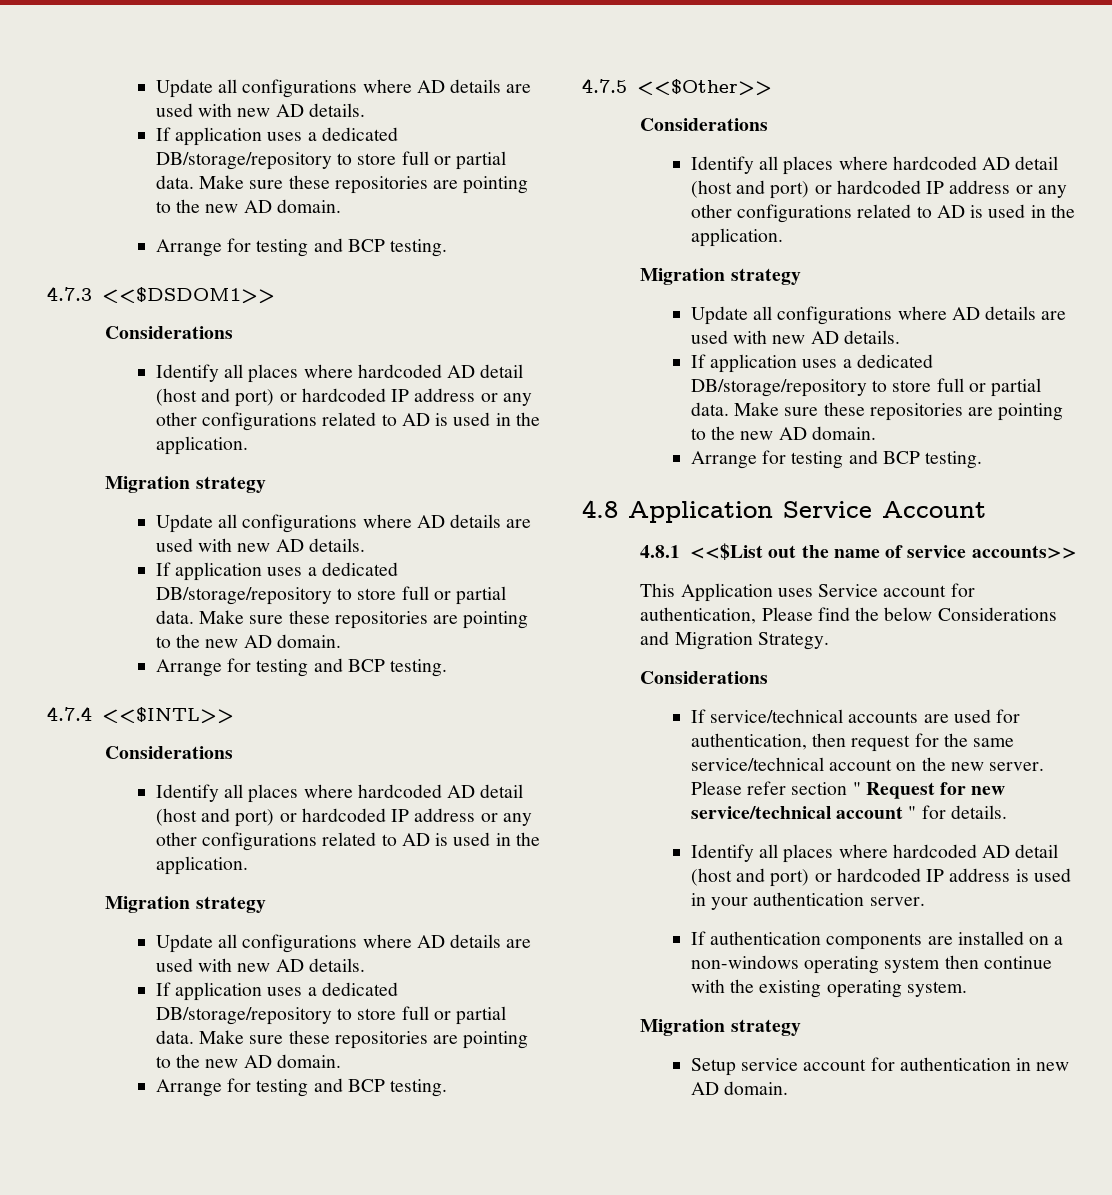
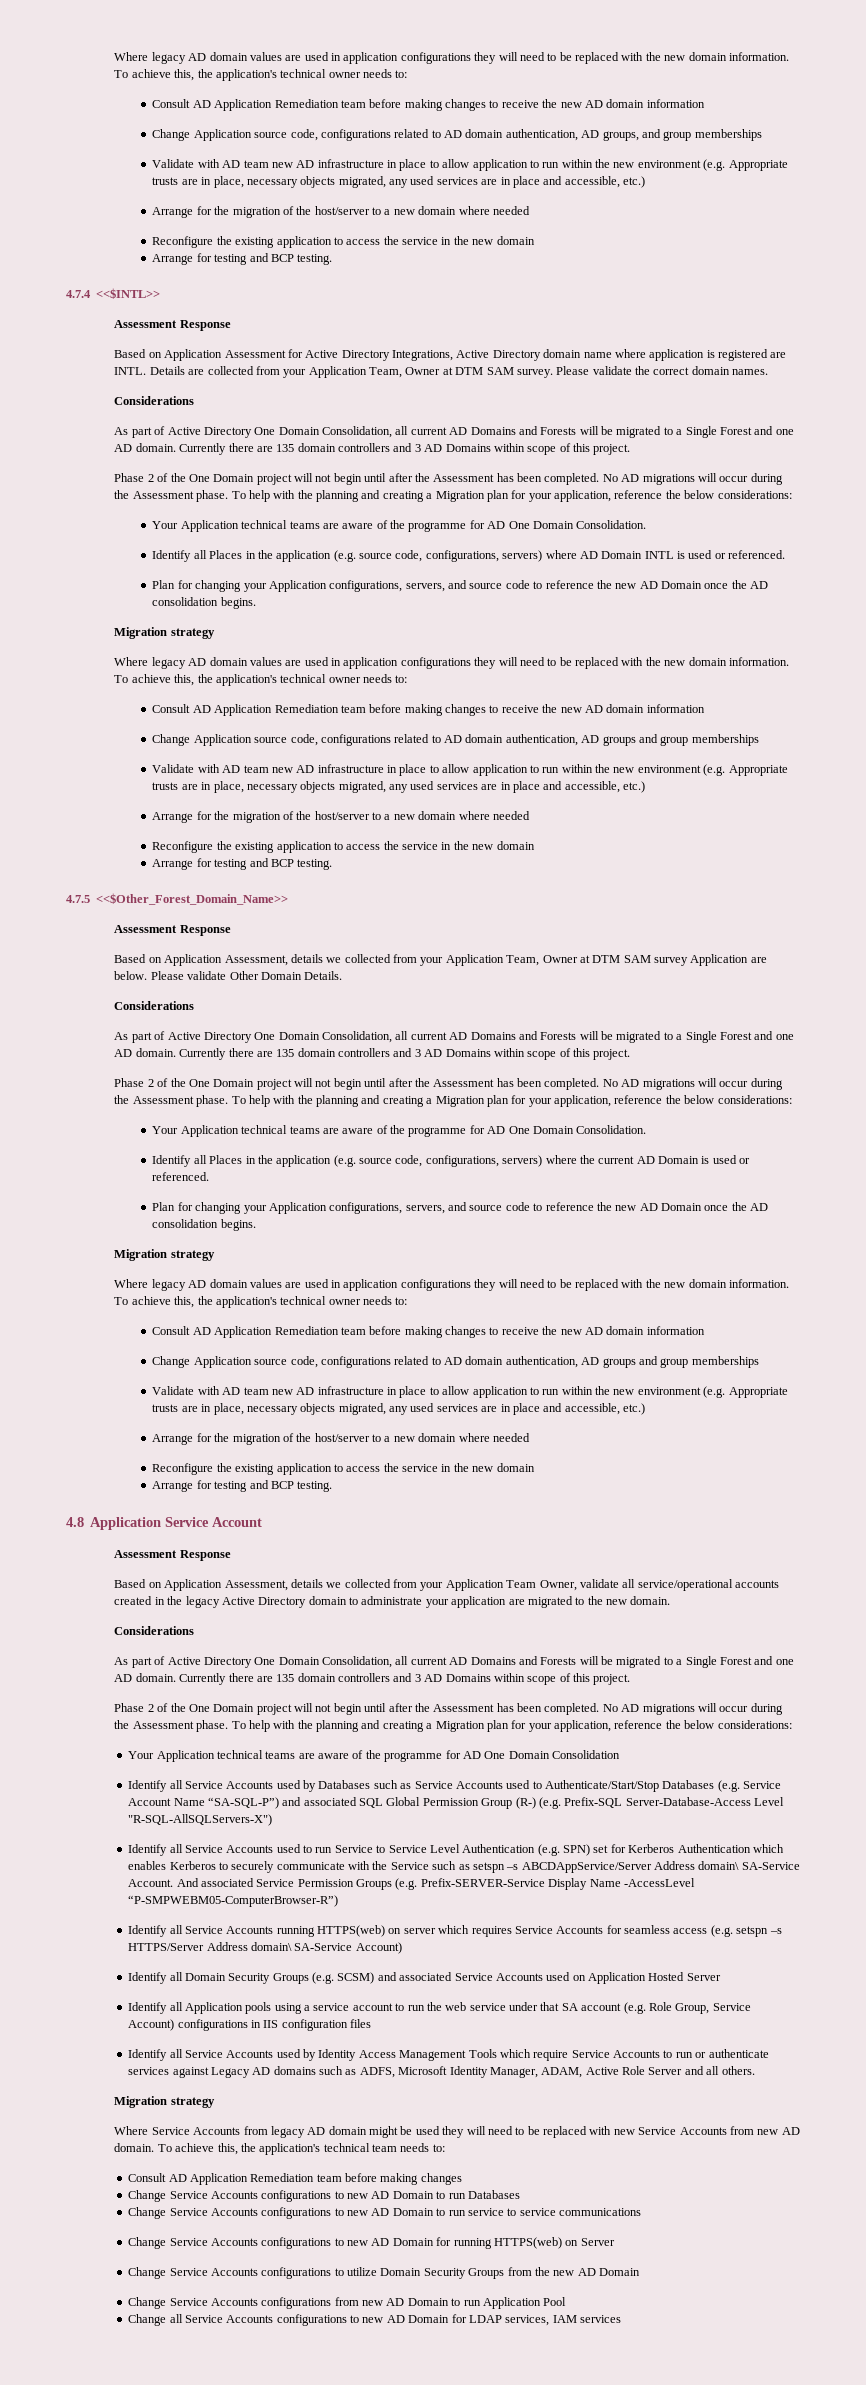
[155,79,532,98] [155,103,365,117] [155,127,398,146] [155,151,507,170] [155,175,529,194] [155,199,341,213] [155,238,448,257] [47,286,275,304] [105,326,234,339] [155,364,524,383] [155,388,532,407] [155,412,540,431] [155,436,248,455] [105,476,266,493] [155,514,532,533] [155,538,365,552] [155,562,398,581] [155,586,507,605] [155,610,529,629] [155,634,341,648] Update all configurations where AD details are used with new AD details. // If application uses a dedicated DB/storage/repository to store full or partial data. Make sure these repositories are pointing to the new AD domain. // Arrange for testing and BCP testing. // 4.7.3 <<$DSDOM1>> // Considerations // Identify all places where hardcoded AD detail (host and port) or hardcoded IP address or any other configurations related to AD is used in the application. // Migration strategy // Update all configurations where AD details are used with new AD details. // If application uses a dedicated DB/storage/repository to store full or partial data. Make sure these repositories are pointing to the new AD domain. -> [114,52,789,64] [114,69,408,81] [152,99,705,111] [152,129,762,141] [152,159,788,171] [152,176,646,188] [152,206,530,218] [152,236,535,248] Where legacy AD domain values are used in application configurations they will need to be replaced with the new domain information. To achieve this, the application's technical owner needs to: // Consult AD Application Remediation team before making changes to receive the new AD domain information // Change Application source code, configurations related to AD domain authentication, AD groups, and group memberships // Validate with AD team new AD infrastructure in place to allow application to run within the new environment (e.g. Appropriate trusts are in place, necessary objects migrated, any used services are in place and accessible, etc.) // Arrange for the migration of the host/server to a new domain where needed // Reconfigure the existing application to access the service in the new domain
[105,746,234,759] [155,784,524,803] [155,808,532,827] [155,832,540,851] [155,856,248,875] [105,896,266,913] [155,934,532,953] [155,958,365,972] [155,982,398,1001] [155,1006,507,1025] [155,1030,529,1049] [155,1054,341,1068] Considerations // Identify all places where hardcoded AD detail (host and port) or hardcoded IP address or any other configurations related to AD is used in the application. // Migration strategy // Update all configurations where AD details are used with new AD details. // If application uses a dedicated DB/storage/repository to store full or partial data. Make sure these repositories are pointing to the new AD domain. -> [114,320,231,331] [114,349,787,361] [114,366,769,378] [114,396,195,405] [114,426,794,438] [114,443,631,455] [114,473,783,485] [114,490,792,502] [152,520,647,532] [152,550,786,562] [152,580,769,592] [152,597,256,609] [114,627,215,639] [114,657,789,669] [114,674,408,686] [152,704,705,716] [152,734,759,746] [152,764,788,776] [152,781,646,793] [152,811,530,823] [152,841,535,853] Assessment Response // Based on Application Assessment for Active Directory Integrations, Active Directory domain name where application is registered are INTL. Details are collected from your Application Team, Owner at DTM SAM survey. Please validate the correct domain names. // Considerations // As part of Active Directory One Domain Consolidation, all current AD Domains and Forests will be migrated to a Single Forest and one AD domain. Currently there are 135 domain controllers and 3 AD Domains within scope of this project. // Phase 2 of the One Domain project will not begin until after the Assessment has been completed. No AD migrations will occur during the Assessment phase. To help with the planning and creating a Migration plan for your application, reference the below considerations: // Your Application technical teams are aware of the programme for AD One Domain Consolidation. // Identify all Places in the application (e.g. source code, configurations, servers) where AD Domain INTL is used or referenced. // Plan for changing your Application configurations, servers, and source code to reference the new AD Domain once the AD consolidation begins. // Migration strategy // Where legacy AD domain values are used in application configurations they will need to be replaced with the new domain information. To achieve this, the application's technical owner needs to: // Consult AD Application Remediation team before making changes to receive the new AD domain information // Change Application source code, configurations related to AD domain authentication, AD groups and group memberships // Validate with AD team new AD infrastructure in place to allow application to run within the new environment (e.g. Appropriate trusts are in place, necessary objects migrated, any used services are in place and accessible, etc.) // Arrange for the migration of the host/server to a new domain where needed // Reconfigure the existing application to access the service in the new domain
[636,79,772,96] [640,118,769,131] [690,156,1059,175] [690,180,1067,199] [690,204,1075,223] [690,228,783,247] [640,268,801,285] [690,306,1067,325] [690,330,900,344] [690,354,933,373] [690,378,1042,397] [690,402,1064,421] [690,426,876,440] <<$Other>> // Considerations // Identify all places where hardcoded AD detail (host and port) or hardcoded IP address or any other configurations related to AD is used in the application. // Migration strategy // Update all configurations where AD details are used with new AD details. // If application uses a dedicated DB/storage/repository to store full or partial data. Make sure these repositories are pointing to the new AD domain. -> [96,893,289,905] [114,925,231,936] [114,954,767,966] [114,971,343,980] [114,1001,195,1010] [114,1031,794,1043] [114,1048,631,1060] [114,1078,783,1090] [114,1095,792,1107] [152,1125,647,1137] [152,1155,751,1167] [152,1172,210,1181] [152,1202,769,1214] [152,1219,256,1231] [114,1249,215,1261] [114,1279,789,1291] [114,1296,408,1308] [152,1326,705,1338] [152,1356,759,1368] [152,1386,788,1398] [152,1403,646,1415] [152,1433,530,1445] [152,1463,535,1475] <<$Other_Forest_Domain_Name>> // Assessment Response // Based on Application Assessment, details we collected from your Application Team, Owner at DTM SAM survey Application are below. Please validate Other Domain Details. // Considerations // As part of Active Directory One Domain Consolidation, all current AD Domains and Forests will be migrated to a Single Forest and one AD domain. Currently there are 135 domain controllers and 3 AD Domains within scope of this project. // Phase 2 of the One Domain project will not begin until after the Assessment has been completed. No AD migrations will occur during the Assessment phase. To help with the planning and creating a Migration plan for your application, reference the below considerations: // Your Application technical teams are aware of the programme for AD One Domain Consolidation. // Identify all Places in the application (e.g. source code, configurations, servers) where the current AD Domain is used or referenced. // Plan for changing your Application configurations, servers, and source code to reference the new AD Domain once the AD consolidation begins. // Migration strategy // Where legacy AD domain values are used in application configurations they will need to be replaced with the new domain information. To achieve this, the application's technical owner needs to: // Consult AD Application Remediation team before making changes to receive the new AD domain information // Change Application source code, configurations related to AD domain authentication, AD groups and group memberships // Validate with AD team new AD infrastructure in place to allow application to run within the new environment (e.g. Appropriate trusts are in place, necessary objects migrated, any used services are in place and accessible, etc.) // Arrange for the migration of the host/server to a new domain where needed // Reconfigure the existing application to access the service in the new domain
[640,543,1077,560] [640,583,975,602] [640,607,1057,624] [640,631,829,650] [640,671,769,684] [690,709,1021,723] [690,733,1015,752] [690,757,1045,771] [690,781,1006,799] [690,805,1007,819] [690,844,1059,863] [690,868,1071,887] [690,892,925,910] [690,931,1064,950] [690,955,1052,974] [690,979,967,998] [640,1019,801,1036] [690,1057,1070,1076] [690,1081,789,1095] 4.8.1 <<$List out the name of service accounts>> // This Application uses Service account for authentication, Please find the below Considerations and Migration Strategy. // Considerations // If service/technical accounts are used for authentication, then request for the same service/technical account on the new server. Please refer section " Request for new service/technical account " for details. // Identify all places where hardcoded AD detail (host and port) or hardcoded IP address is used in your authentication server. // If authentication components are installed on a non-windows operating system then continue with the existing operating system. // Migration strategy // Setup service account for authentication in new AD domain. -> [114,1550,231,1561] [114,1579,780,1591] [114,1596,671,1608] [114,1626,195,1635] [114,1656,794,1668] [114,1673,631,1685] [114,1703,783,1715] [114,1720,792,1732] [128,1750,621,1762] [128,1780,782,1792] [128,1797,785,1809] [128,1814,273,1826] [128,1844,784,1856] [128,1861,800,1873] [128,1878,695,1890] [128,1895,339,1907] [128,1925,782,1937] [128,1942,402,1954] [128,1972,721,1984] [128,2002,751,2014] [128,2019,372,2031] [128,2049,769,2061] [128,2066,755,2078] [114,2096,215,2108] [114,2126,800,2138] [114,2143,445,2155] [128,2173,462,2185] [128,2190,520,2202] [128,2207,642,2219] [128,2237,615,2249] [128,2267,641,2279] [128,2297,567,2309] [128,2314,622,2326] Assessment Response // Based on Application Assessment, details we collected from your Application Team Owner, validate all service/operational accounts created in the legacy Active Directory domain to administrate your application are migrated to the new domain. // Considerations // As part of Active Directory One Domain Consolidation, all current AD Domains and Forests will be migrated to a Single Forest and one AD domain. Currently there are 135 domain controllers and 3 AD Domains within scope of this project. // Phase 2 of the One Domain project will not begin until after the Assessment has been completed. No AD migrations will occur during the Assessment phase. To help with the planning and creating a Migration plan for your application, reference the below considerations: // Your Application technical teams are aware of the programme for AD One Domain Consolidation // Identify all Service Accounts used by Databases such as Service Accounts used to Authenticate/Start/Stop Databases (e.g. Service Account Name “SA-SQL-P”) and associated SQL Global Permission Group (R-) (e.g. Prefix-SQL Server-Database-Access Level "R-SQL-AllSQLServers-X") // Identify all Service Accounts used to run Service to Service Level Authentication (e.g. SPN) set for Kerberos Authentication which enables Kerberos to securely communicate with the Service such as setspn –s ABCDAppService/Server Address domain\ SA-Service Account. And associated Service Permission Groups (e.g. Prefix-SERVER-Service Display Name -AccessLevel “P-SMPWEBM05-ComputerBrowser-R”) // Identify all Service Accounts running HTTPS(web) on server which requires Service Accounts for seamless access (e.g. setspn –s HTTPS/Server Address domain\ SA-Service Account) // Identify all Domain Security Groups (e.g. SCSM) and associated Service Accounts used on Application Hosted Server // Identify all Application pools using a service account to run the web service under that SA account (e.g. Role Group, Service Account) configurations in IIS configuration files // Identify all Service Accounts used by Identity Access Management Tools which require Service Accounts to run or authenticate services against Legacy AD domains such as ADFS, Microsoft Identity Manager, ADAM, Active Role Server and all others. // Migration strategy // Where Service Accounts from legacy AD domain might be used they will need to be replaced with new Service Accounts from new AD domain. To achieve this, the application's technical team needs to: // Consult AD Application Remediation team before making changes // Change Service Accounts configurations to new AD Domain to run Databases // Change Service Accounts configurations to new AD Domain to run service to service communications // Change Service Accounts configurations to new AD Domain for running HTTPS(web) on Server // Change Service Accounts configurations to utilize Domain Security Groups from the new AD Domain // Change Service Accounts configurations from new AD Domain to run Application Pool // Change all Service Accounts configurations to new AD Domain for LDAP services, IAM services

